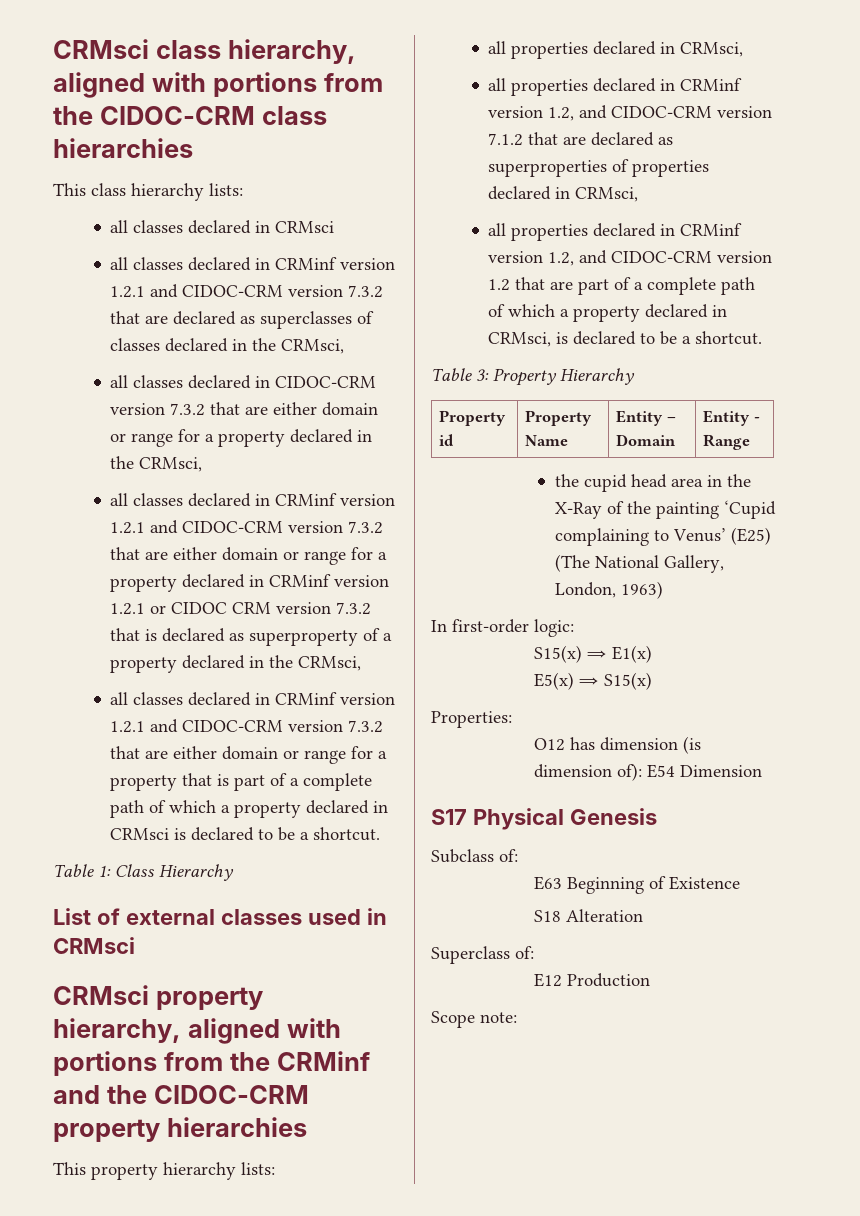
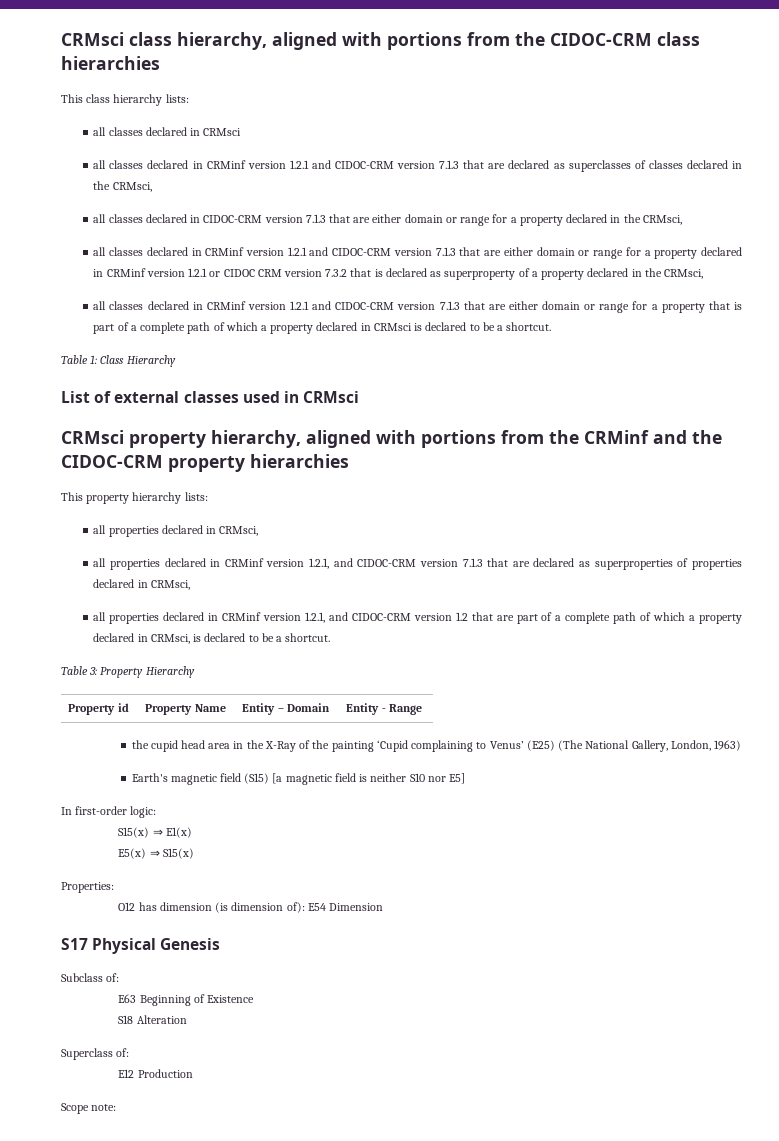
[348,285,384,298] 7.3.2 -> [439,160,460,169] 7.1.3
[170,403,206,416] 7.3.2 -> [305,214,326,223] 7.1.3
[348,521,384,534] 7.3.2 -> [435,247,456,256] 7.1.3
[348,720,384,733] 7.3.2 -> [439,301,460,310] 7.1.3
[548,105,773,121] [488,133,524,146] 1.2, and CIDOC-CRM version 7.1.2 -> [309,558,483,569] 1.2.1, and CIDOC-CRM version 7.1.3
[548,252,575,266] 1.2, -> [304,612,325,623] 1.2.1,
(663, 590) none -> [131,773,466,785] // Earth's magnetic field (S15) [a magnetic field is neither S10 nor E5]

